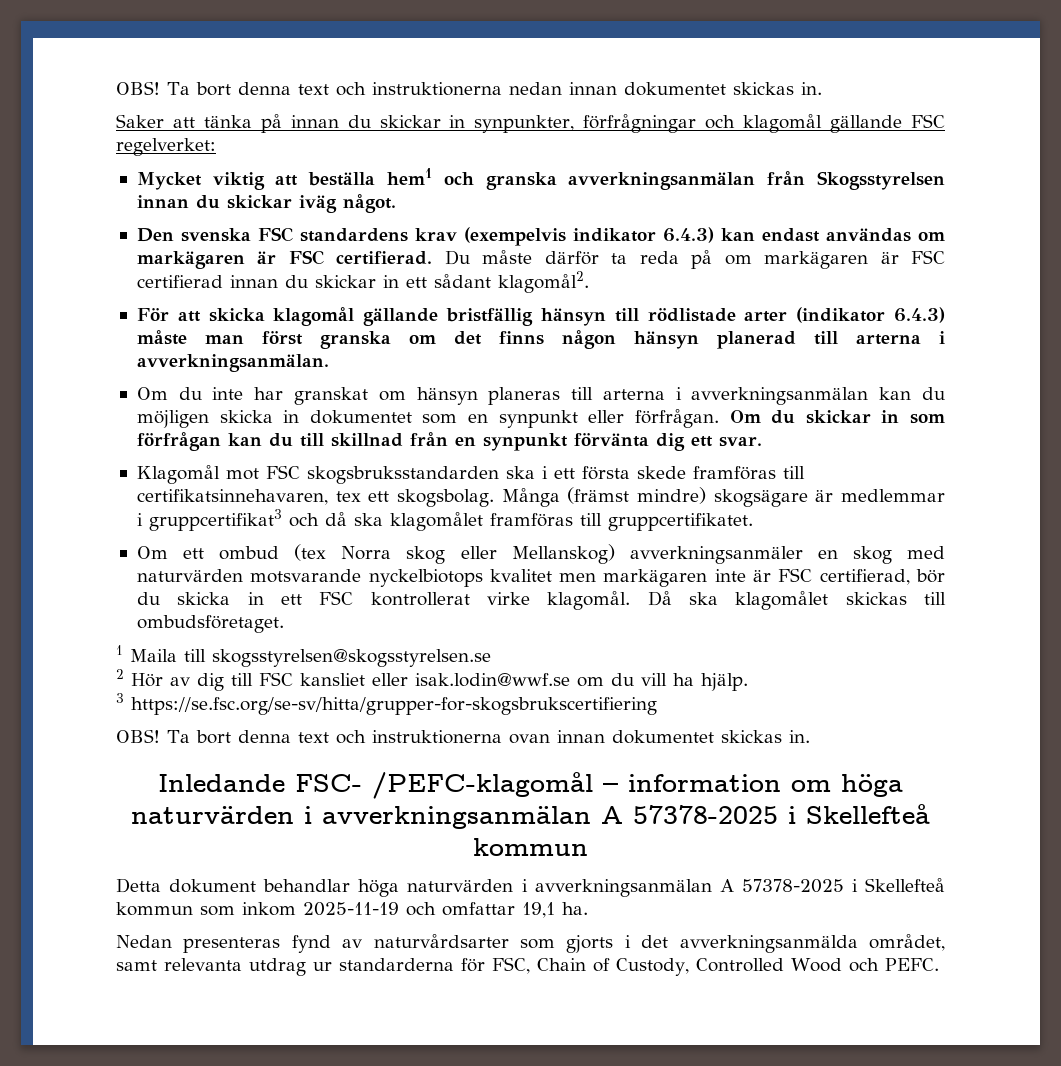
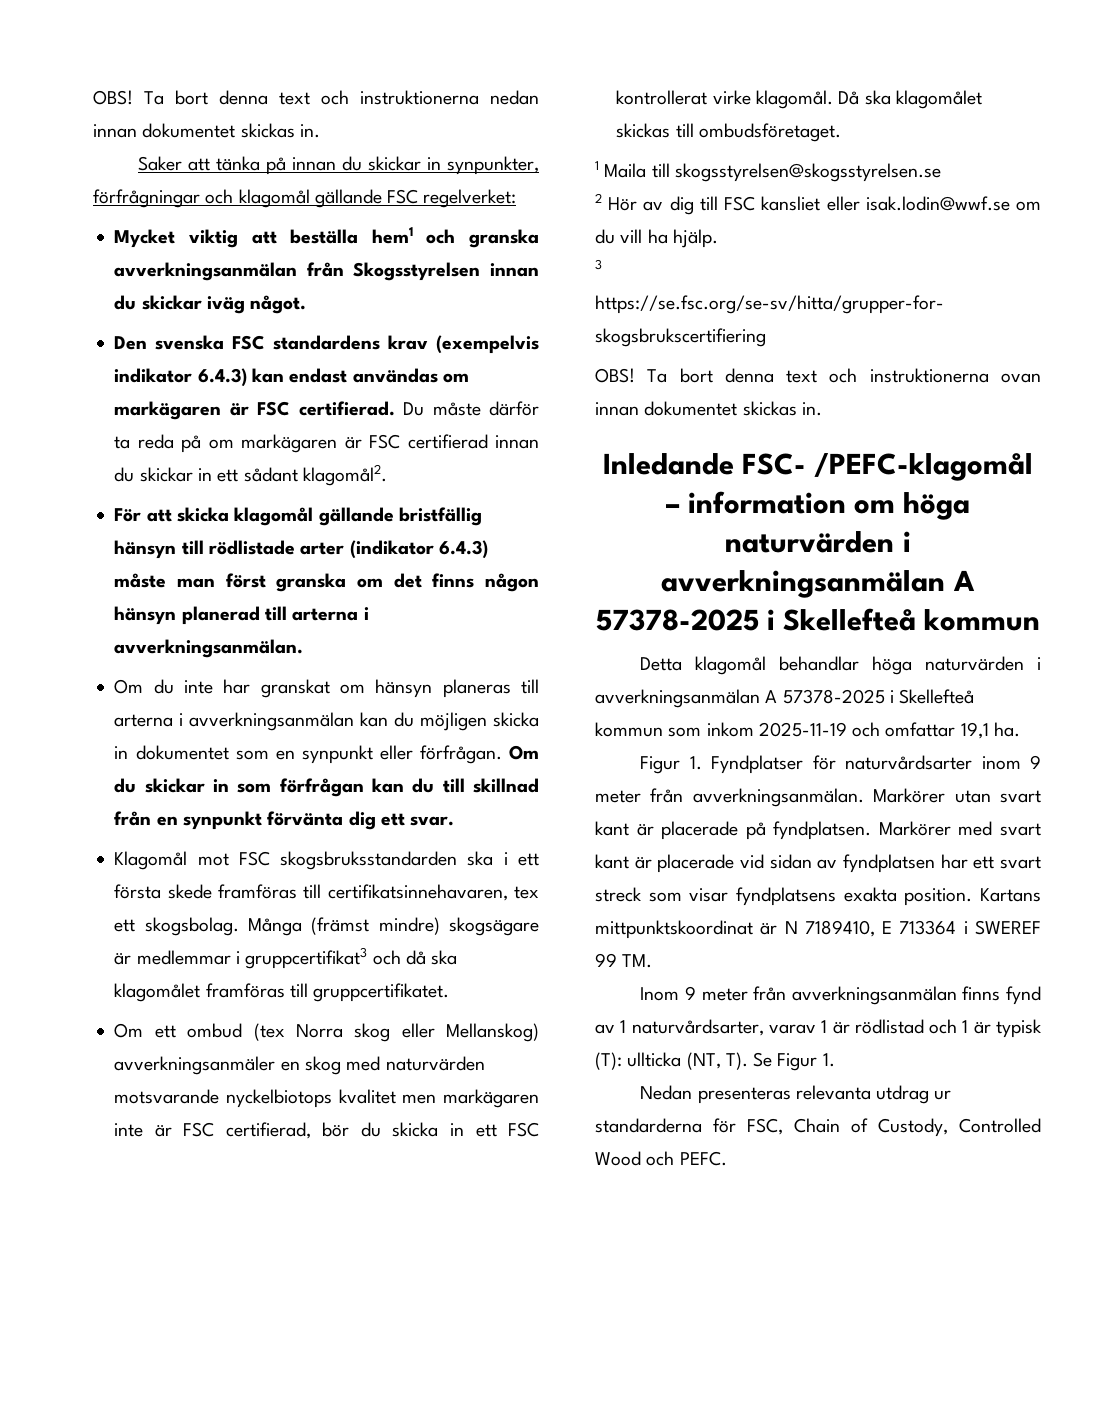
[169,879,257,893] dokument -> [695,656,767,675] klagomål
[116,934,945,953] [116,960,157,971] Nedan presenteras fynd av naturvårdsarter som gjorts i det avverkningsanmälda området, samt -> [640,755,1041,774] [595,788,1041,807] [595,821,1041,840] [595,854,1041,873] [595,887,1041,906] [595,920,1041,939] [595,953,653,968] [640,986,1041,1005] [595,1019,1042,1038] [595,1052,835,1071] [640,1085,791,1104] Figur 1. Fyndplatser för naturvårdsarter inom 9 meter från avverkningsanmälan. Markörer utan svart kant är placerade på fyndplatsen. Markörer med svart kant är placerade vid sidan av fyndplatsen har ett svart streck som visar fyndplatsens exakta position. Kartans mittpunktskoordinat är N 7189410, E 713364 i SWEREF 99 TM. // Inom 9 meter från avverkningsanmälan finns fynd av 1 naturvårdsarter, varav 1 är rödlistad och 1 är typisk (T): ullticka (NT, T). Se Figur 1. // Nedan presenteras

